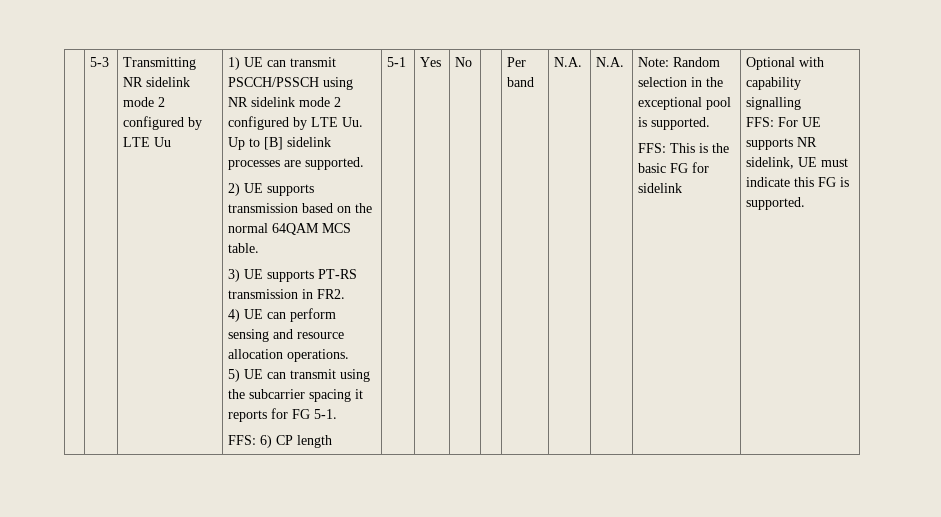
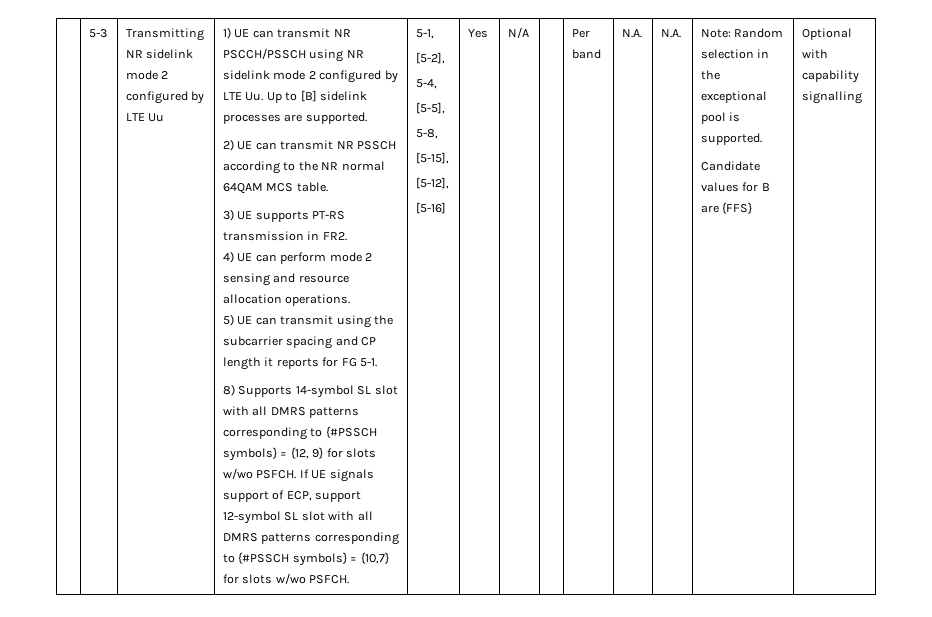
(337, 62) none -> [333,29,351,37] NR
[267,184,315,196] [228,203,373,213] supports transmission based on the -> [255,140,396,150] [223,161,339,174] can transmit NR PSSCH according to the NR
(337, 315) none -> [329,252,372,262] mode 2
(352, 395) none -> [335,336,377,346] [223,357,262,370] and CP length
[228,435,333,448] [387,57,407,67] FFS: 6) CP length | 5-1 -> [223,384,398,398] [223,406,360,418] [223,426,377,440] [223,447,376,461] [223,468,374,482] [223,490,362,502] [223,511,373,524] [223,532,399,545] [223,552,389,566] [223,573,350,584] [416,29,435,39] [416,52,446,64] [416,79,438,89] [416,102,446,114] [416,129,439,139] [416,152,450,164] [416,177,450,189] [416,202,447,214] 8) Supports 14-symbol SL slot with all DMRS patterns corresponding to {#PSSCH symbols} = {12, 9} for slots w/wo PSFCH. If UE signals support of ECP, support 12-symbol SL slot with all DMRS patterns corresponding to {#PSSCH symbols} = {10,7} for slots w/wo PSFCH. | 5-1, // [5-2], // 5-4, // [5-5], // 5-8, // [5-15], // [5-12], // [5-16]
[455,57,473,67] No -> [508,27,530,38] N/A
[638,143,730,153] [638,162,710,173] [638,183,683,193] [746,57,825,70] [746,77,802,90] [746,97,802,110] [746,117,822,127] [746,137,818,150] [746,157,849,169] [746,177,850,187] [746,197,806,210] FFS: This is the basic FG for sidelink | Optional with capability signalling // FFS: For UE supports NR sidelink, UE must indicate this FG is supported. -> [701,161,761,171] [701,182,770,192] [701,202,753,214] [802,28,853,40] [802,49,829,59] [802,70,860,83] [802,91,863,104] Candidate values for B are {FFS} | Optional with capability signalling

